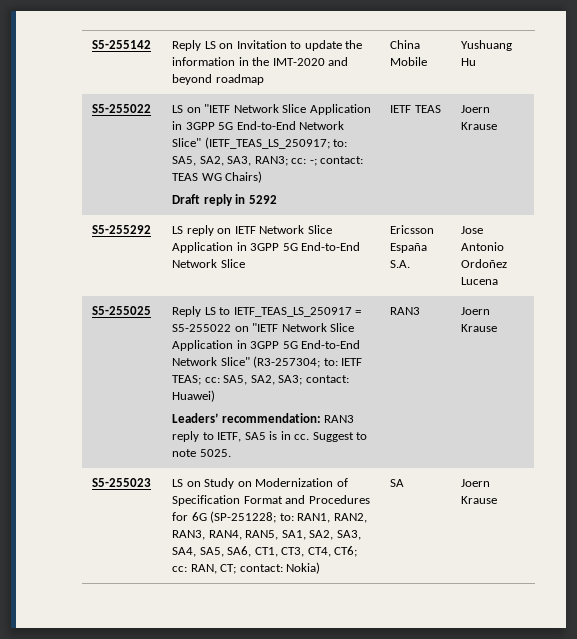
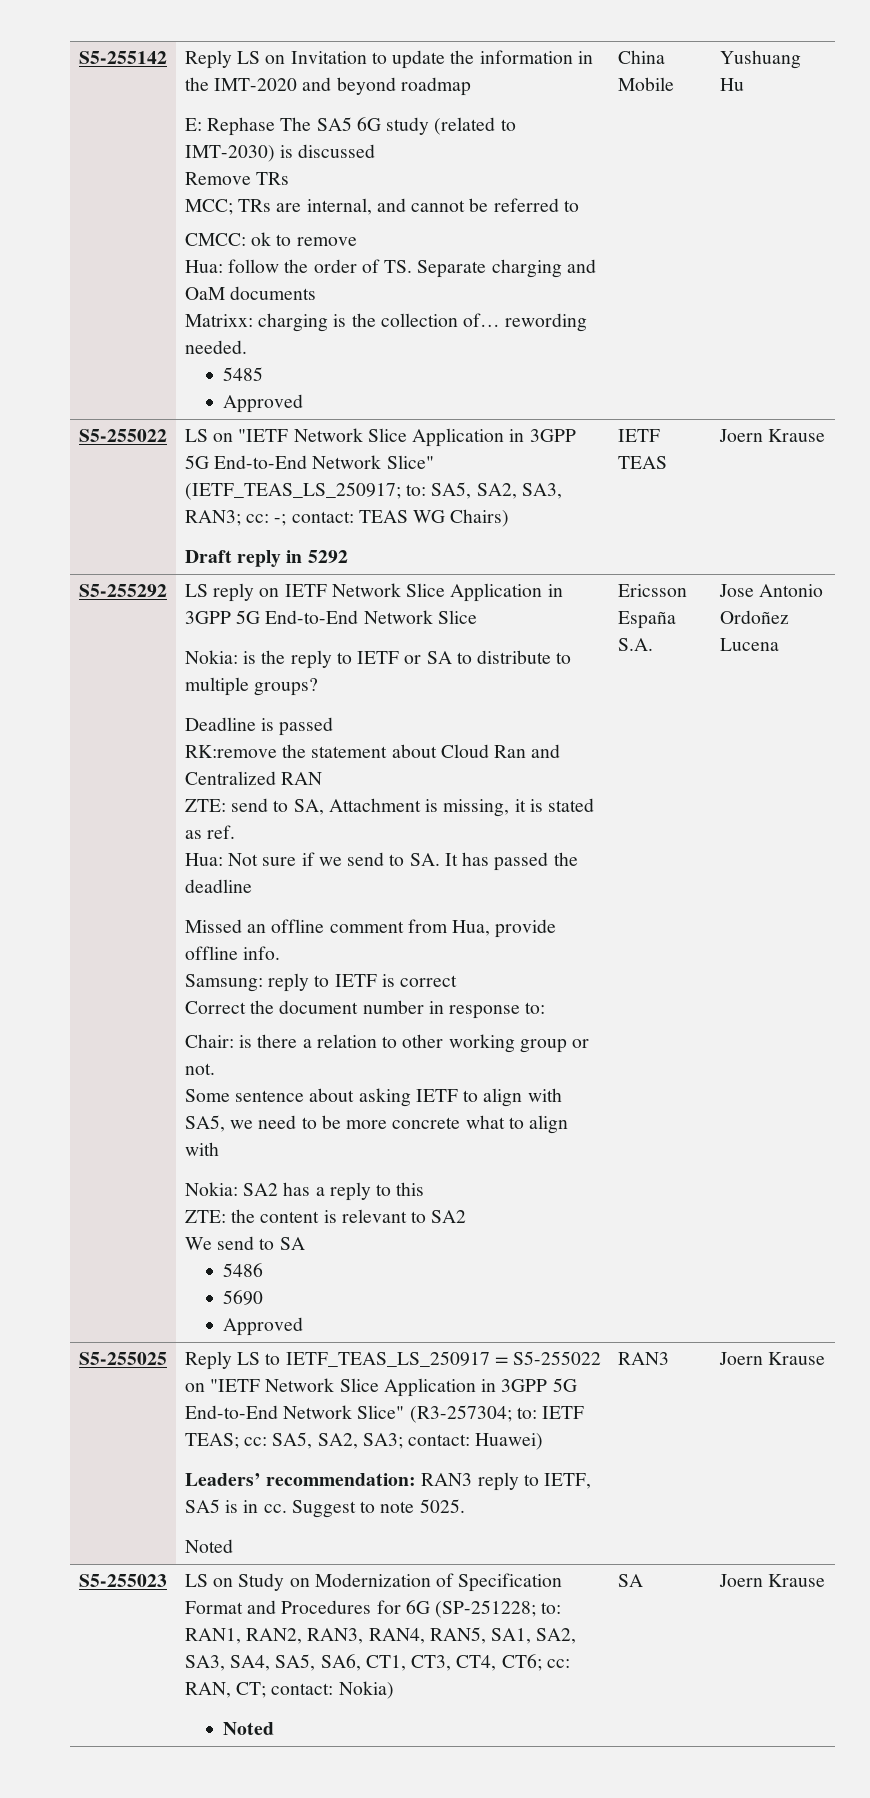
(264, 79) none -> [184,117,516,136] [184,144,376,162] [184,172,290,185] [184,198,579,215] [184,232,357,246] [184,259,596,278] [184,286,317,300] [184,313,588,332] [184,340,247,354] [223,367,264,381] [223,394,304,413] // E: Rephase The SA5 6G study (related to IMT-2030) is discussed // Remove TRs // MCC; TRs are internal, and cannot be referred to // CMCC: ok to remove // Hua: follow the order of TS. Separate charging and OaM documents // Matrixx: charging is the collection of… rewording needed. // 5485 // Approved
(245, 263) none -> [184,650,572,669] [184,677,319,696] [184,717,334,736] [184,744,561,758] [184,771,323,785] [184,798,595,817] [184,825,236,839] [184,852,578,871] [184,879,252,893] [184,919,557,938] [184,946,281,960] [184,973,458,992] [184,1000,546,1019] [184,1034,590,1053] [184,1063,215,1075] [184,1088,562,1107] [184,1115,569,1134] [184,1142,219,1156] [184,1182,425,1201] [184,1209,467,1223] [184,1236,305,1250] [223,1263,264,1277] [223,1290,264,1305] [223,1317,304,1336] // Nokia: is the reply to IETF or SA to distribute to multiple groups? // Deadline is passed // RK:remove the statement about Cloud Ran and Centralized RAN // ZTE: send to SA, Attachment is missing, it is stated as ref. // Hua: Not sure if we send to SA. It has passed the deadline // Missed an offline comment from Hua, provide offline info. // Samsung: reply to IETF is correct // Correct the document number in response to: // Chair: is there a relation to other working group or not. // Some sentence about asking IETF to align with SA5, we need to be more concrete what to align with // Nokia: SA2 has a reply to this // ZTE: the content is relevant to SA2 // We send to SA // 5486 // 5690 // Approved
(231, 453) none -> [184,1539,233,1553] // Noted
(321, 568) none -> [223,1722,275,1735] // Noted

